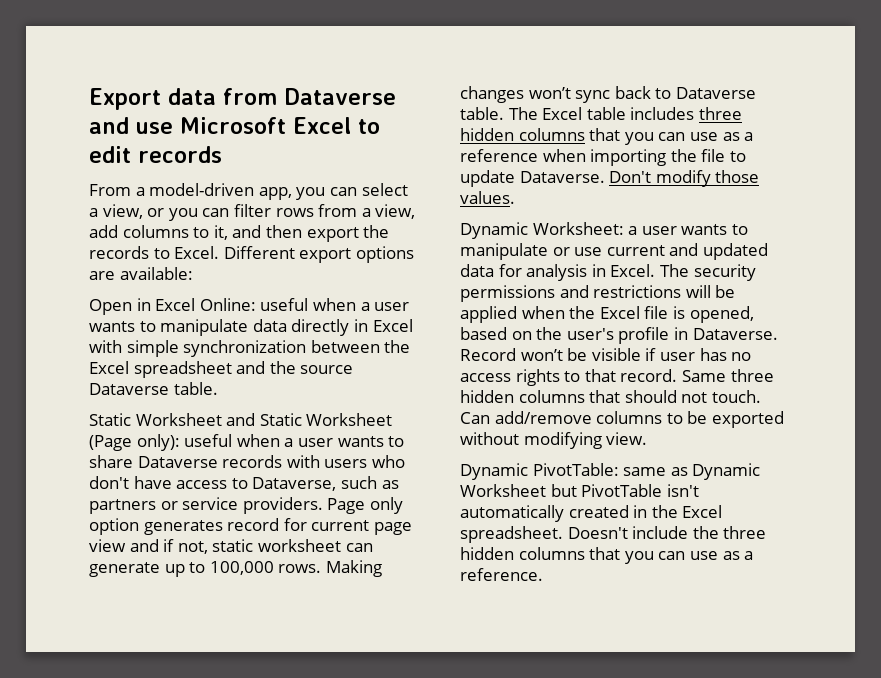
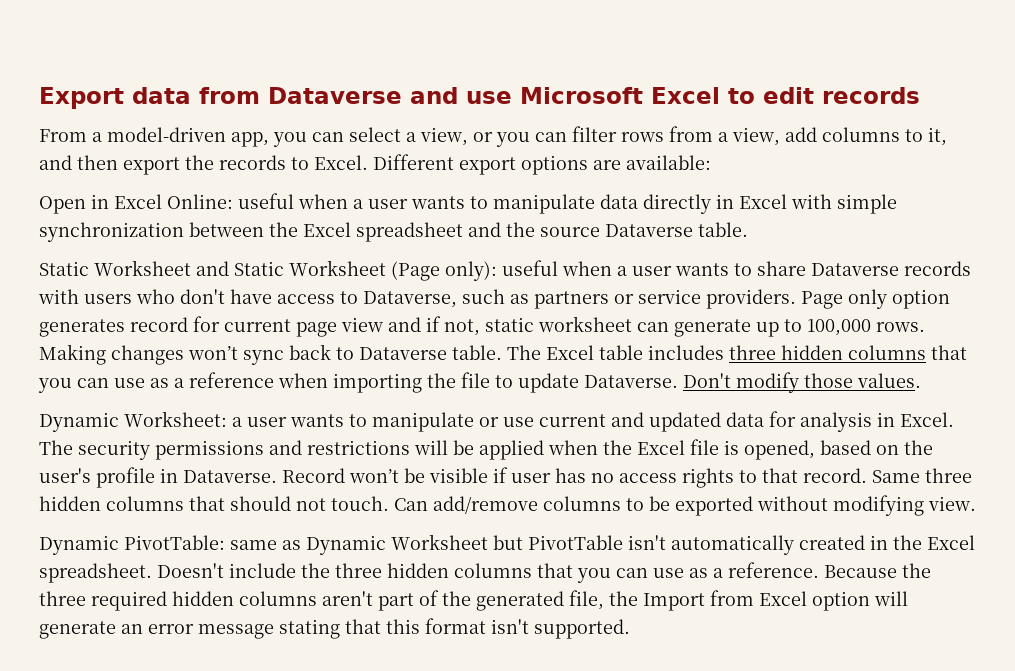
(543, 574) none -> [824,563,931,578] [39,590,908,611] [39,618,630,639] Because the three required hidden columns aren't part of the generated file, the Import from Excel option will generate an error message stating that this format isn't supported.

